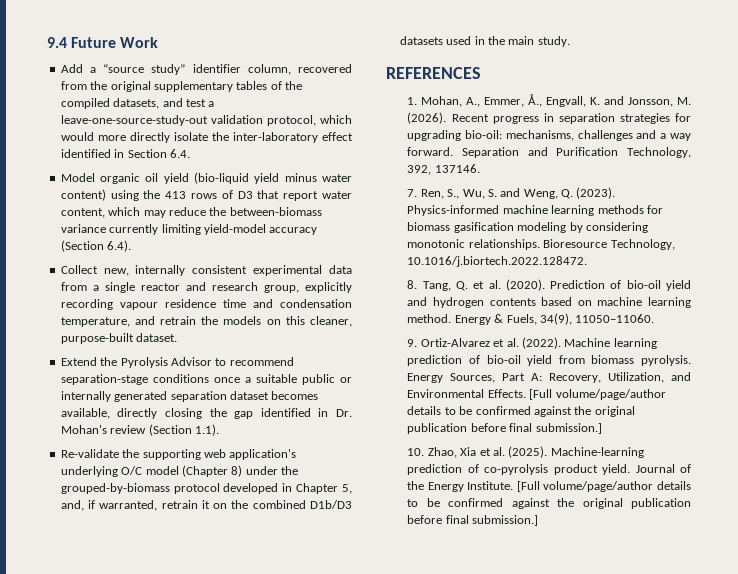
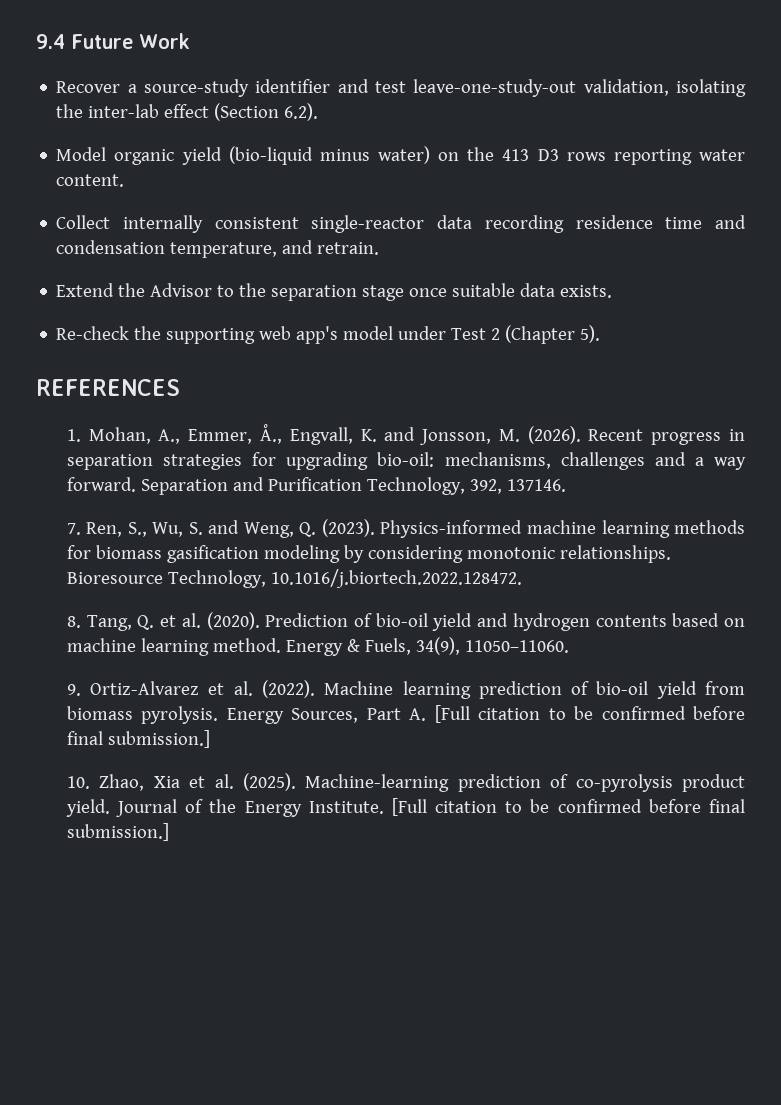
[60,64,352,75] [60,81,302,92] [60,98,215,109] [60,115,352,126] [60,132,353,143] [60,149,190,158] Add a “source study” identifier column, recovered from the original supplementary tables of the compiled datasets, and test a leave-one-source-study-out validation protocol, which would more directly isolate the inter-laboratory effect identified in Section 6.4. -> [56,79,746,97] [56,103,319,121] Recover a source-study identifier and test leave-one-study-out validation, isolating the inter-lab effect (Section 6.2).
[145,173,159,182] oil -> (175, 157) none
[254,173,352,184] [60,189,352,201] [60,207,322,218] [60,224,318,235] [60,240,132,252] yield minus water content) using the 413 rows of D3 that report water content, which may reduce the between-biomass variance currently limiting yield-model accuracy (Section 6.4). -> [319,146,745,165] [56,174,125,187] minus water) on the 413 D3 rows reporting water content.
[103,268,129,276] new, -> (111, 222) none
[253,265,352,276] [60,282,352,293] [60,299,158,310] experimental data from a single reactor and research group, explicitly recording vapour -> [311,215,564,233] single-reactor data recording
[160,316,352,327] [60,333,178,344] retrain the models on this cleaner, purpose-built dataset. -> [317,242,380,255] retrain.
[120,357,168,368] Pyrolysis -> (146, 290) none
[229,357,294,366] [60,374,352,385] [60,391,319,402] [60,408,352,419] [60,424,219,436] [60,449,297,460] [60,465,298,477] [60,483,352,494] [60,500,352,511] [399,36,570,47] recommend separation-stage conditions once a suitable public or internally generated separation dataset becomes available, directly closing the gap identified in Dr. Mohan's review (Section 1.1). // Re-validate the supporting web application's underlying O/C model (Chapter 8) under the grouped-by-biomass protocol developed in Chapter 5, and, if warranted, retrain it on the combined D1b/D3 datasets used in the main study. -> [239,283,613,301] [56,325,601,344] the separation stage once suitable data exists. // Re-check the supporting web app's model under Test 2 (Chapter 5).
[531,372,691,383] [407,389,666,400] [407,406,635,417] [407,423,468,434] A: Recovery, Utilization, and Environmental Effects. [Full volume/page/author details to be confirmed against the original publication -> [409,705,686,723] A. [Full citation to be confirmed
[543,481,691,492] [407,498,691,509] volume/page/author details to be confirmed against the original publication -> [435,799,642,813] citation to be confirmed

